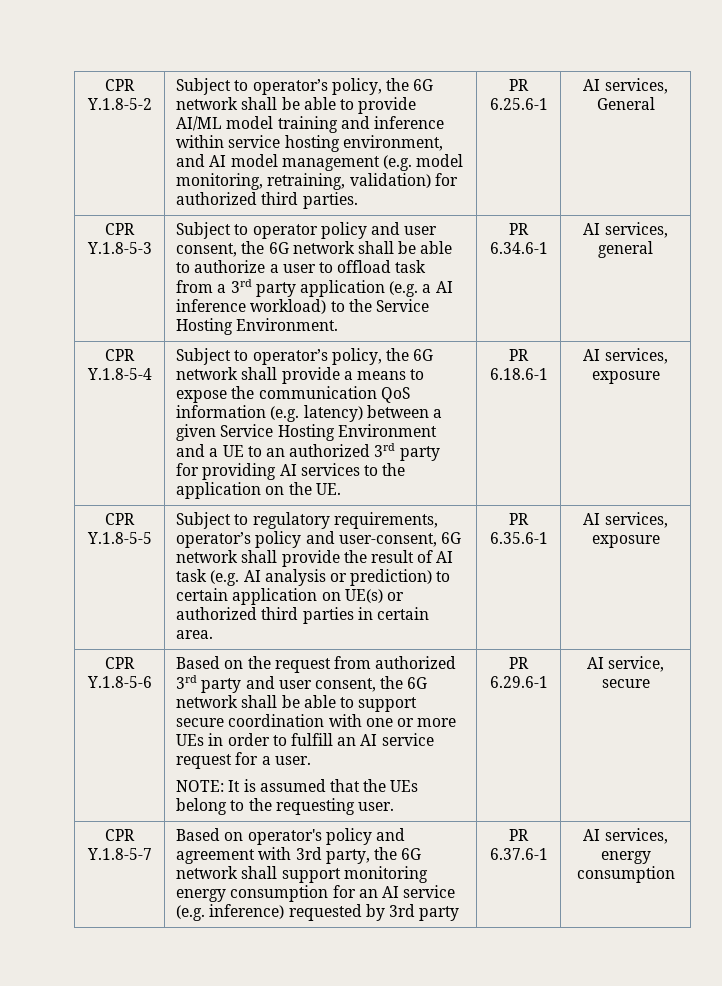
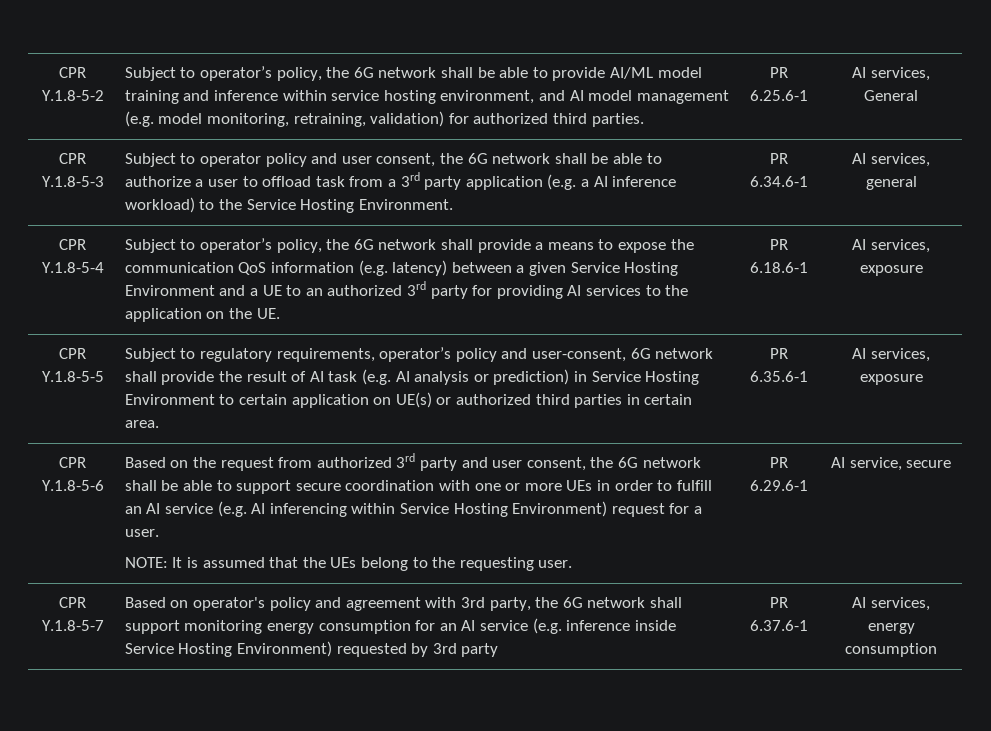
(433, 577) none -> [573,371,700,385] [124,394,215,405] in Service Hosting Environment
(434, 739) none -> [217,501,608,517] (e.g. AI inferencing within Service Hosting Environment)
[209,904,285,919] inference) -> [566,620,676,631] [124,641,333,657] inference inside Service Hosting Environment)

